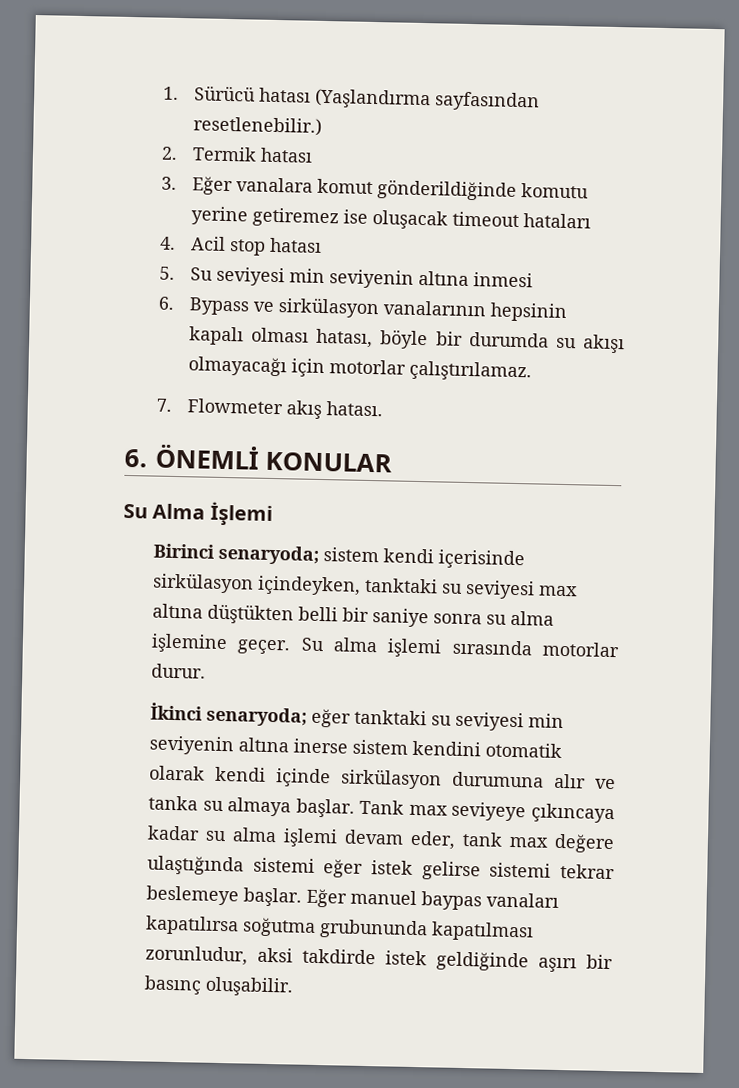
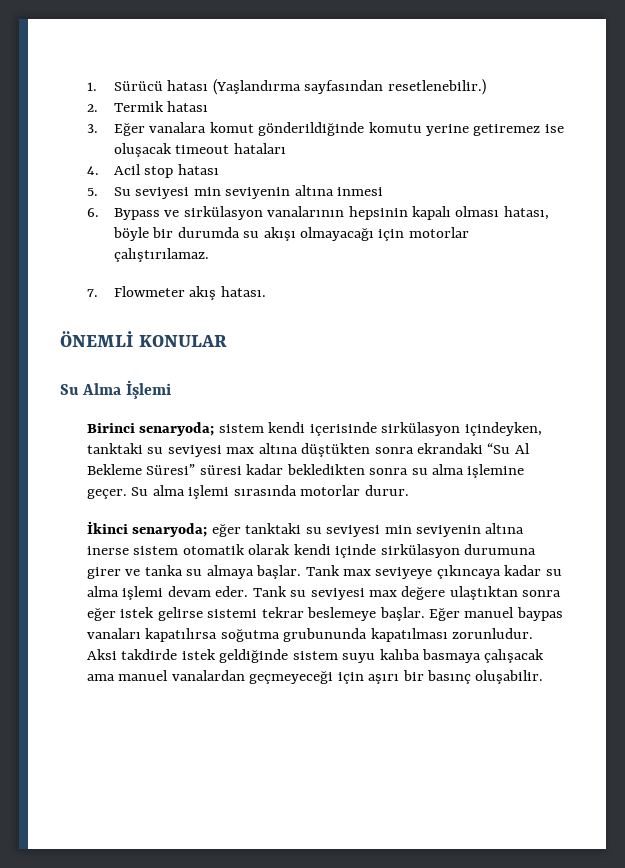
[124,448,147,468] 6. -> (266, 291) none
[298,606,430,628] belli bir saniye -> [374,443,530,454] [86,464,365,475] sonra ekrandaki “Su Al Bekleme Süresi” süresi kadar bekledikten
[412,740,482,757] kendini -> (179, 550) none
[554,773,587,789] alır -> [86,567,121,579] girer
[410,830,615,854] [147,855,315,876] eder, tank max değere ulaştığında sistemi -> [215,586,562,600] eder. Tank su seviyesi max değere ulaştıktan sonra
[145,945,294,966] zorunludur, aksi -> [452,628,534,639] [86,649,117,660] zorunludur. Aksi
(530, 961) none -> [292,649,545,663] [86,670,364,684] sistem suyu kalıba basmaya çalışacak ama manuel vanalardan geçmeyeceği için

